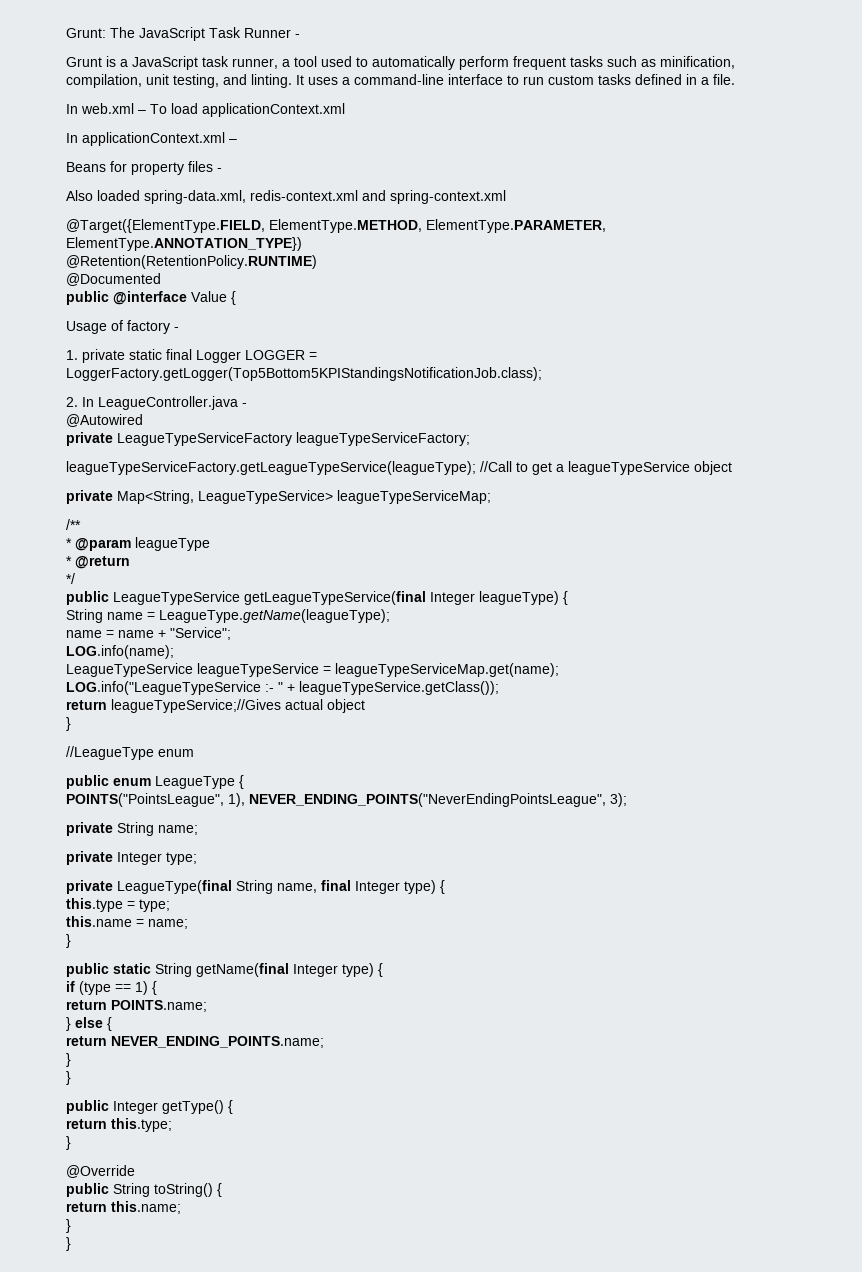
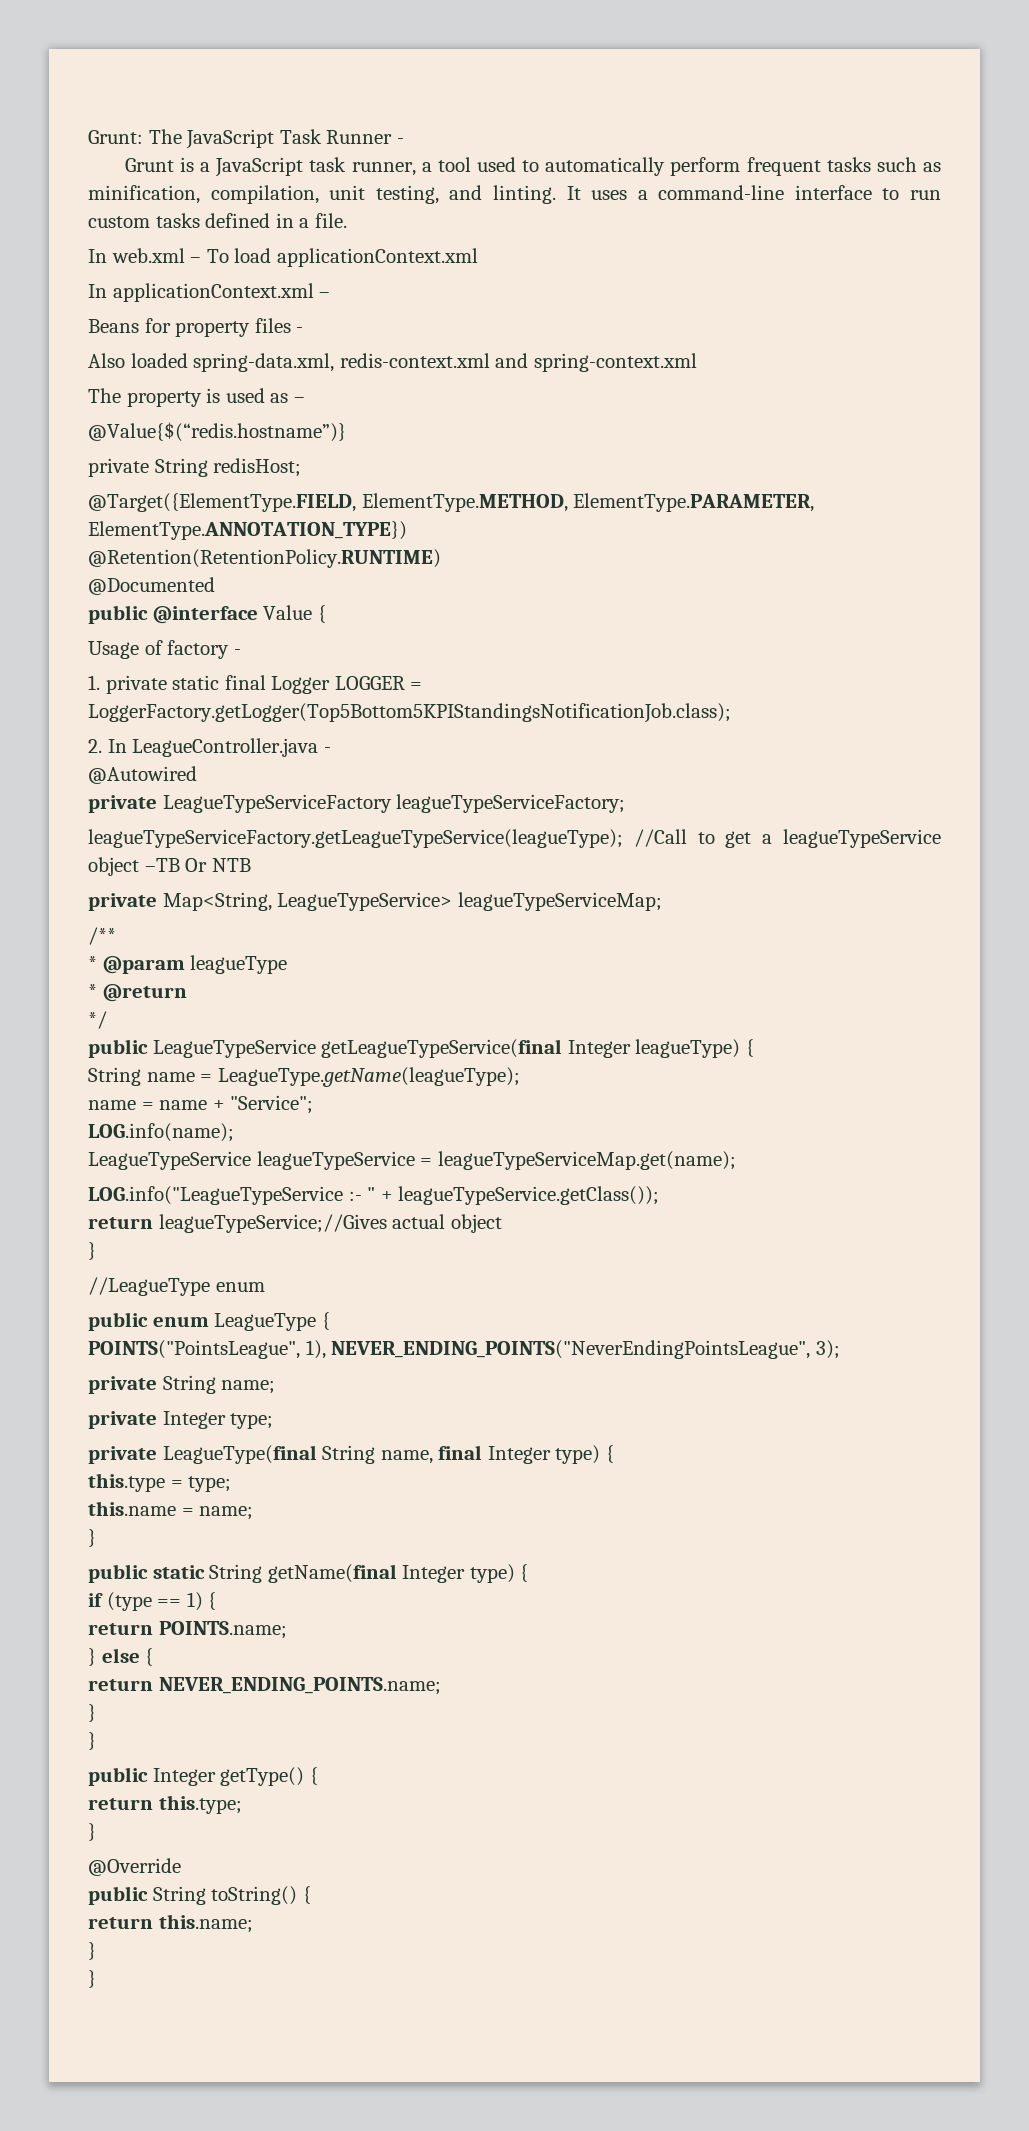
(506, 197) none -> [88,388,305,407] [88,422,346,442] [88,458,302,477] // The property is used as – // @Value{$(“redis.hostname”)} // private String redisHost;
(732, 468) none -> [144,858,251,872] –TB Or NTB

